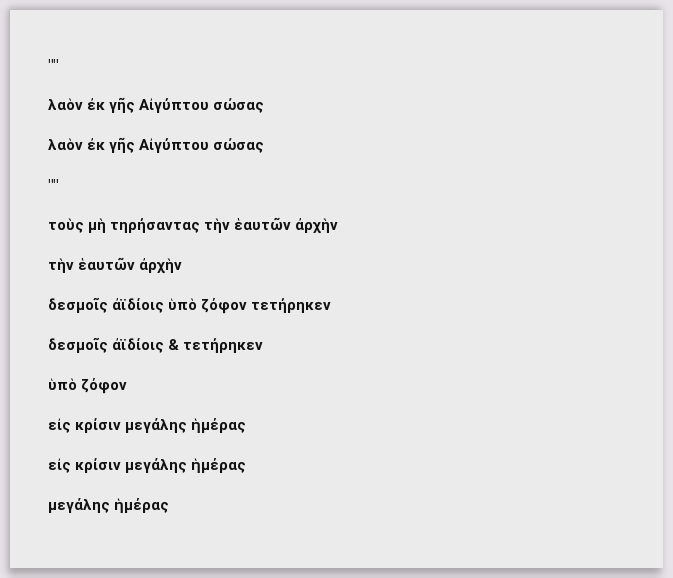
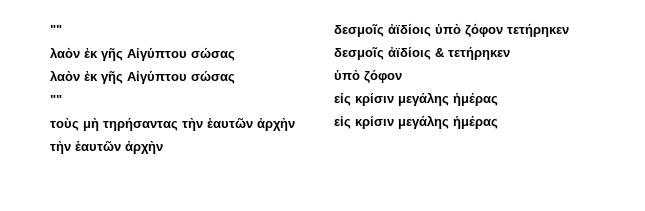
[48,498,170,513] // μεγάλης ἡμέρας -> (498, 122) none

